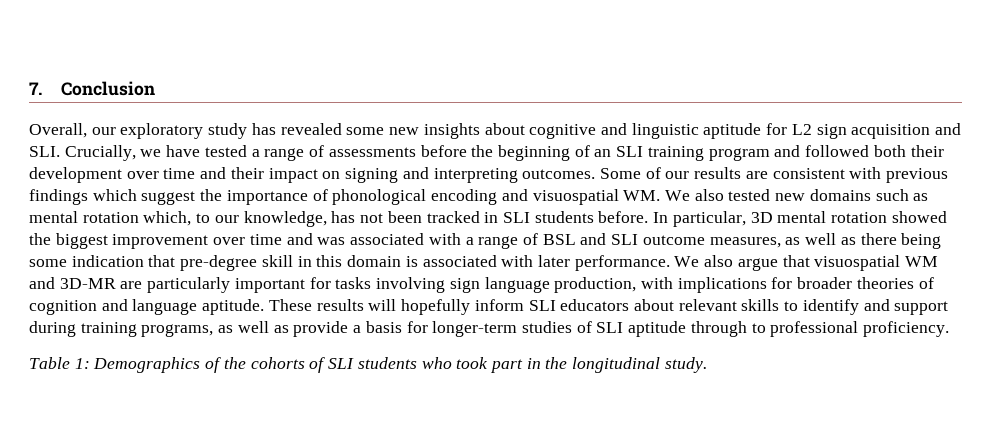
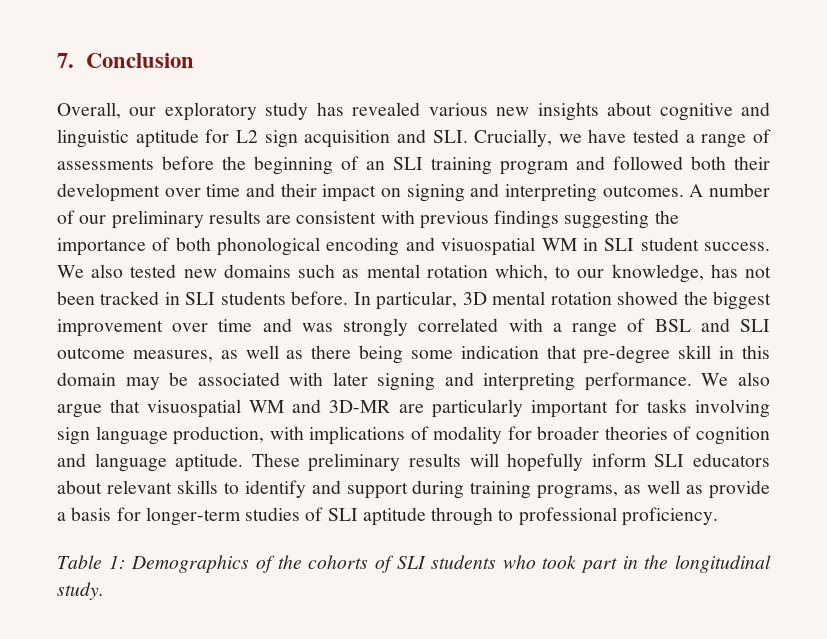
[346,127,385,135] some -> [428,103,488,116] various
[599,168,641,179] Some -> [689,183,770,197] A number
(690, 175) none -> [111,210,204,229] preliminary
[92,189,196,205] which suggest -> [564,211,650,229] suggesting
(328, 195) none -> [175,237,211,251] both
[623,190,661,201] WM. -> [541,237,771,251] WM in SLI student success.
[350,233,425,245] associated -> [343,318,499,337] strongly correlated
[405,256,418,267] is -> [125,372,189,390] may be
(570, 261) none -> [377,372,576,391] signing and interpreting
(767, 285) none -> [410,426,503,444] of modality
(312, 305) none -> [308,453,401,472] preliminary

